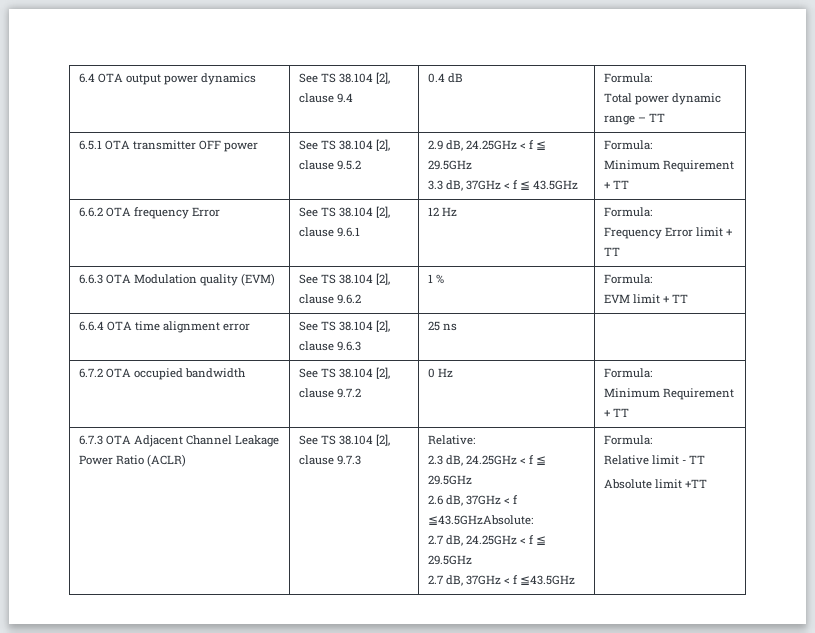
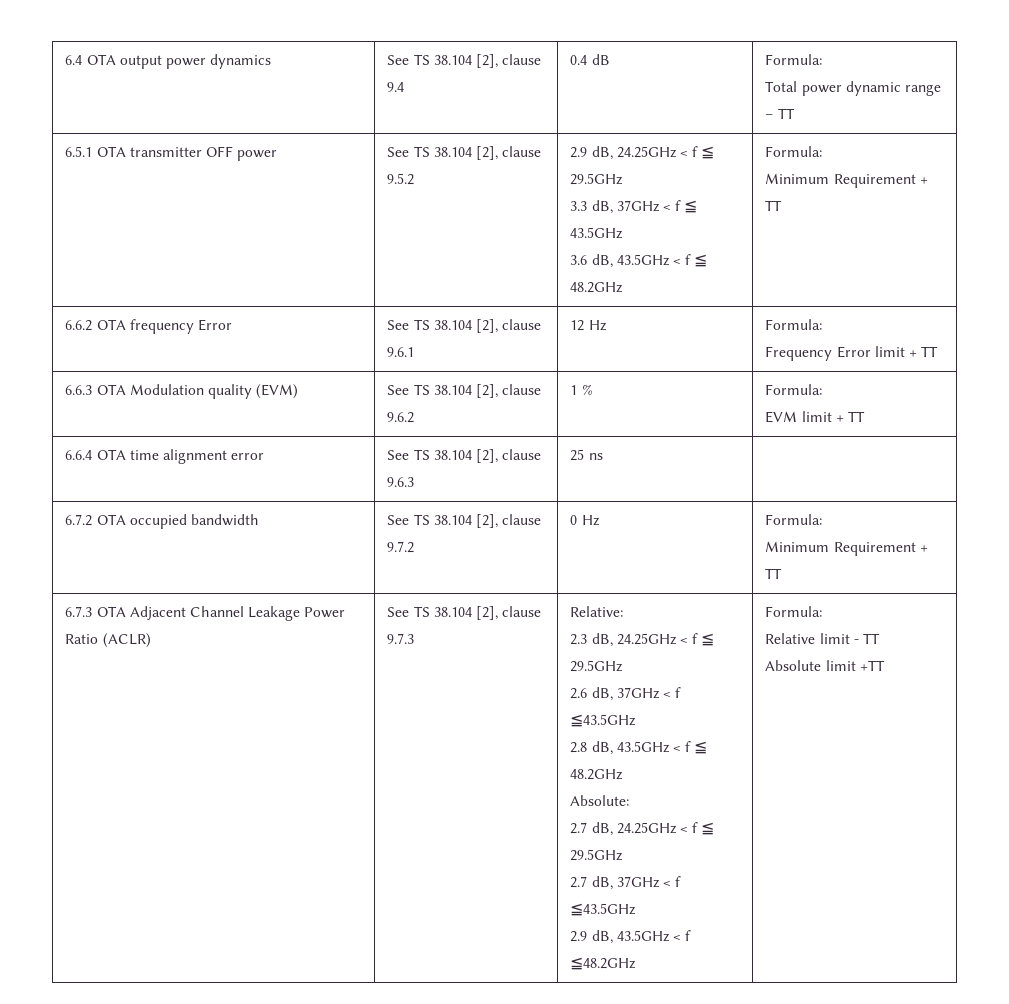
(579, 185) none -> [570,254,708,268] [570,282,624,293] // 3.6 dB, 43.5GHz < f ≦ 48.2GHz
[427,515,533,525] ≦43.5GHzAbsolute: -> [570,714,637,727] [570,741,708,755] [570,769,624,780] [570,795,630,806] ≦43.5GHz // 2.8 dB, 43.5GHz < f ≦ 48.2GHz // Absolute:
(576, 580) none -> [570,930,692,944] [570,957,637,970] // 2.9 dB, 43.5GHz < f ≦48.2GHz

